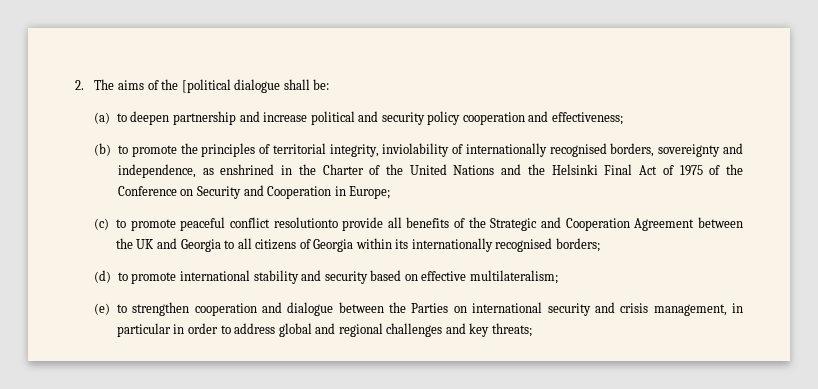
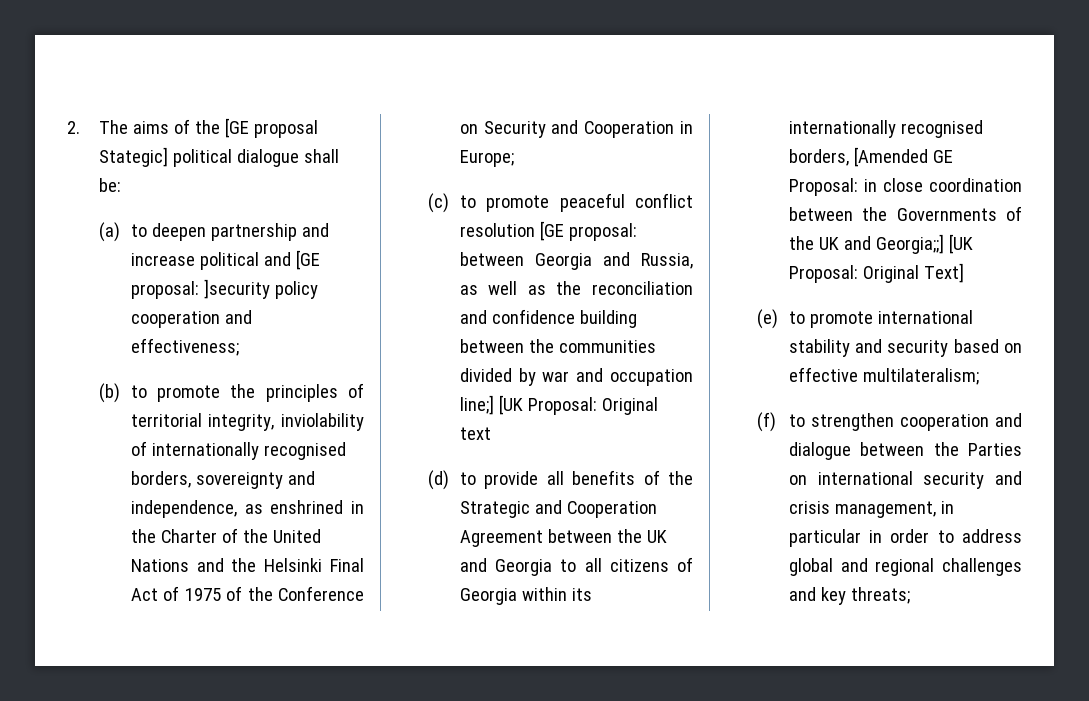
[181,79,231,93] [political -> [224,118,318,138] [98,147,232,167] [GE proposal Stategic] political
[381,112,425,125] security -> [295,250,320,270] [130,279,270,299] [GE proposal: ]security
[273,217,338,228] resolutionto -> [459,221,637,241] [459,252,693,270] [459,281,693,295] [459,309,637,328] [459,339,656,353] [459,368,693,386] [459,395,658,415] [459,427,491,440] [427,470,476,490] resolution [GE proposal: between Georgia and Russia, as well as the reconciliation and confidence building between the communities divided by war and occupation line;] [UK Proposal: Original text // (d) to
[555,238,600,252] [94,270,112,283] borders; // (d) -> [788,147,953,167] [788,178,1022,196] [788,206,1022,221] [788,234,973,254] [788,263,964,283] [756,309,778,329] borders, [Amended GE Proposal: in close coordination between the Governments of the UK and Georgia;;] [UK Proposal: Original Text] // (e)
[94,303,111,315] (e) -> [756,412,776,432] (f)

